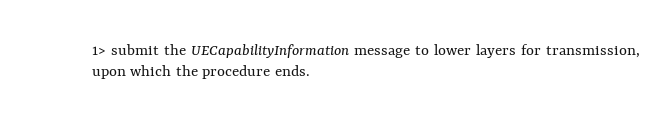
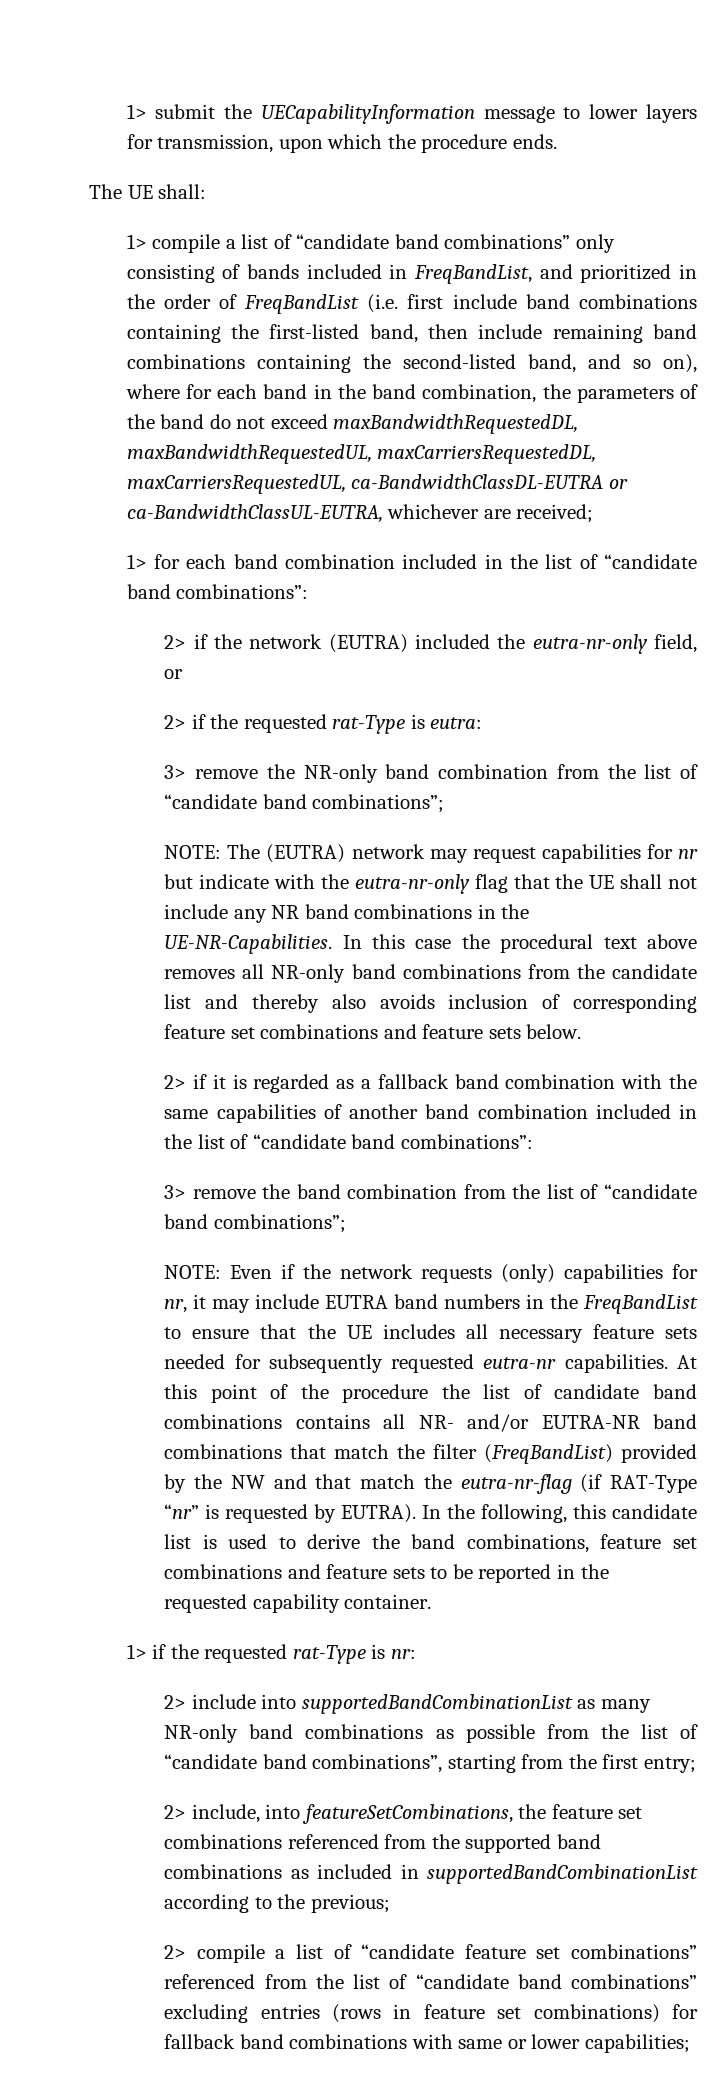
(310, 70) none -> [89,184,207,199] [126,234,615,253] [126,264,698,284] [126,294,697,314] [126,324,698,343] [126,354,697,373] [125,384,698,403] [126,414,579,434] [126,444,597,464] [126,474,628,494] [126,504,594,523] [126,554,697,569] [126,584,309,599] [164,634,698,654] [164,669,184,679] [164,714,483,734] [164,764,698,783] [164,794,445,813] [164,844,698,863] [164,874,697,894] [164,904,530,923] [164,934,697,954] [164,964,698,983] [164,994,697,1013] [164,1024,582,1039] [164,1074,698,1093] [164,1104,698,1123] [164,1134,533,1149] [164,1184,697,1199] [164,1214,346,1233] [164,1264,699,1283] [164,1294,698,1314] [164,1324,698,1343] [164,1354,697,1373] [164,1384,697,1403] [164,1414,698,1432] [164,1444,698,1464] [164,1474,697,1494] [164,1504,697,1523] [164,1534,697,1553] [164,1564,609,1583] [164,1594,432,1613] [126,1644,416,1664] [164,1694,651,1714] [164,1724,698,1743] [164,1754,697,1773] [164,1804,643,1824] [164,1834,601,1853] [164,1864,698,1884] [164,1894,390,1913] [164,1944,697,1963] [164,1974,698,1989] [164,2004,698,2023] [164,2034,691,2053] // The UE shall: // 1> compile a list of “candidate band combinations” only consisting of bands included in FreqBandList, and prioritized in the order of FreqBandList (i.e. first include band combinations containing the first-listed band, then include remaining band combinations containing the second-listed band, and so on), where for each band in the band combination, the parameters of the band do not exceed maxBandwidthRequestedDL, maxBandwidthRequestedUL, maxCarriersRequestedDL, maxCarriersRequestedUL, ca-BandwidthClassDL-EUTRA or ca-BandwidthClassUL-EUTRA, whichever are received; // 1> for each band combination included in the list of “candidate band combinations”: // 2> if the network (EUTRA) included the eutra-nr-only field, or // 2> if the requested rat-Type is eutra: // 3> remove the NR-only band combination from the list of “candidate band combinations”; // NOTE: The (EUTRA) network may request capabilities for nr but indicate with the eutra-nr-only flag that the UE shall not include any NR band combinations in the UE-NR-Capabilities. In this case the procedural text above removes all NR-only band combinations from the candidate list and thereby also avoids inclusion of corresponding feature set combinations and feature sets below. // 2> if it is regarded as a fallback band combination with the same capabilities of another band combination included in the list of “candidate band combinations”: // 3> remove the band combination from the list of “candidate band combinations”; // NOTE: Even if the network requests (only) capabilities for nr, it may include EUTRA band numbers in the FreqBandList to ensure that the UE includes all necessary feature sets needed for subsequently requested eutra-nr capabilities. At this point of the procedure the list of candidate band combinations contains all NR- and/or EUTRA-NR band combinations that match the filter (FreqBandList) provided by the NW and that match the eutra-nr-flag (if RAT-Type “nr” is requested by EUTRA). In the following, this candidate list is used to derive the band combinations, feature set combinations and feature sets to be reported in the requested capability container. // 1> if the requested rat-Type is nr: // 2> include into supportedBandCombinationList as many NR-only band combinations as possible from the list of “candidate band combinations”, starting from the first entry; // 2> include, into featureSetCombinations, the feature set combinations referenced from the supported band combinations as included in supportedBandCombinationList according to the previous; // 2> compile a list of “candidate feature set combinations” referenced from the list of “candidate band combinations” excluding entries (rows in feature set combinations) for fallback band combinations with same or lower capabilities;

